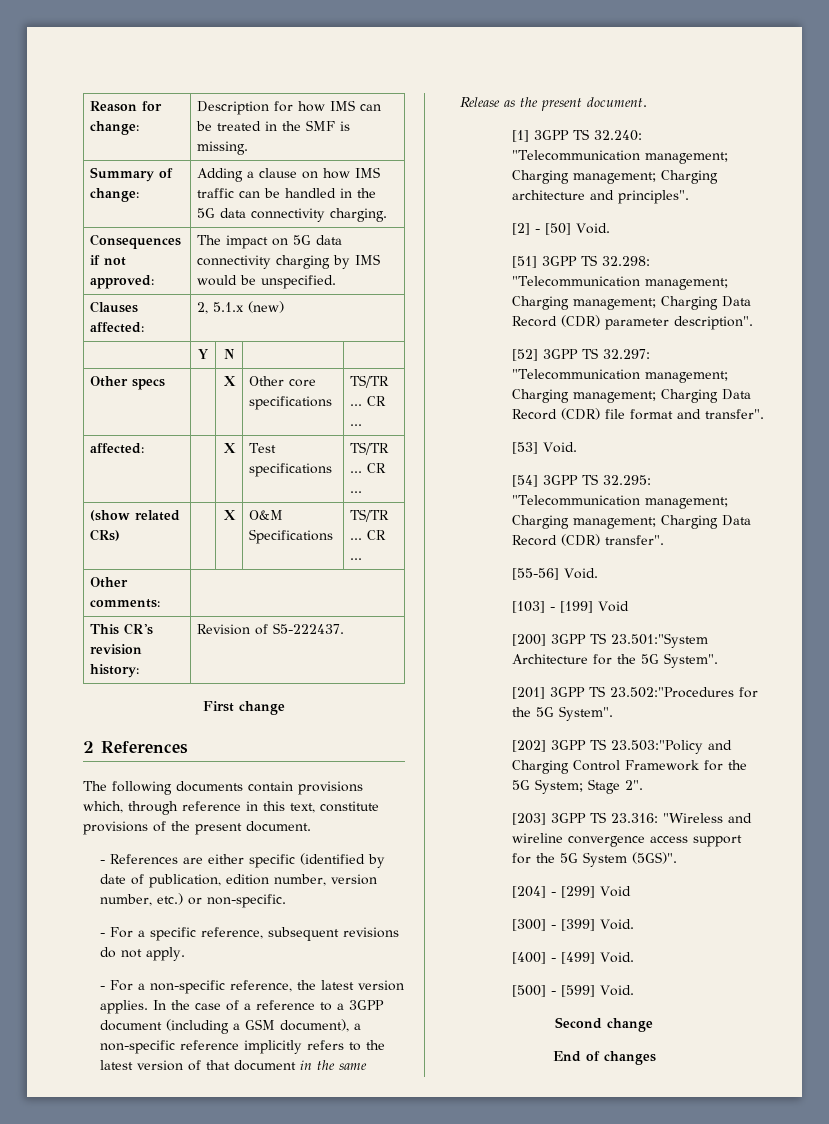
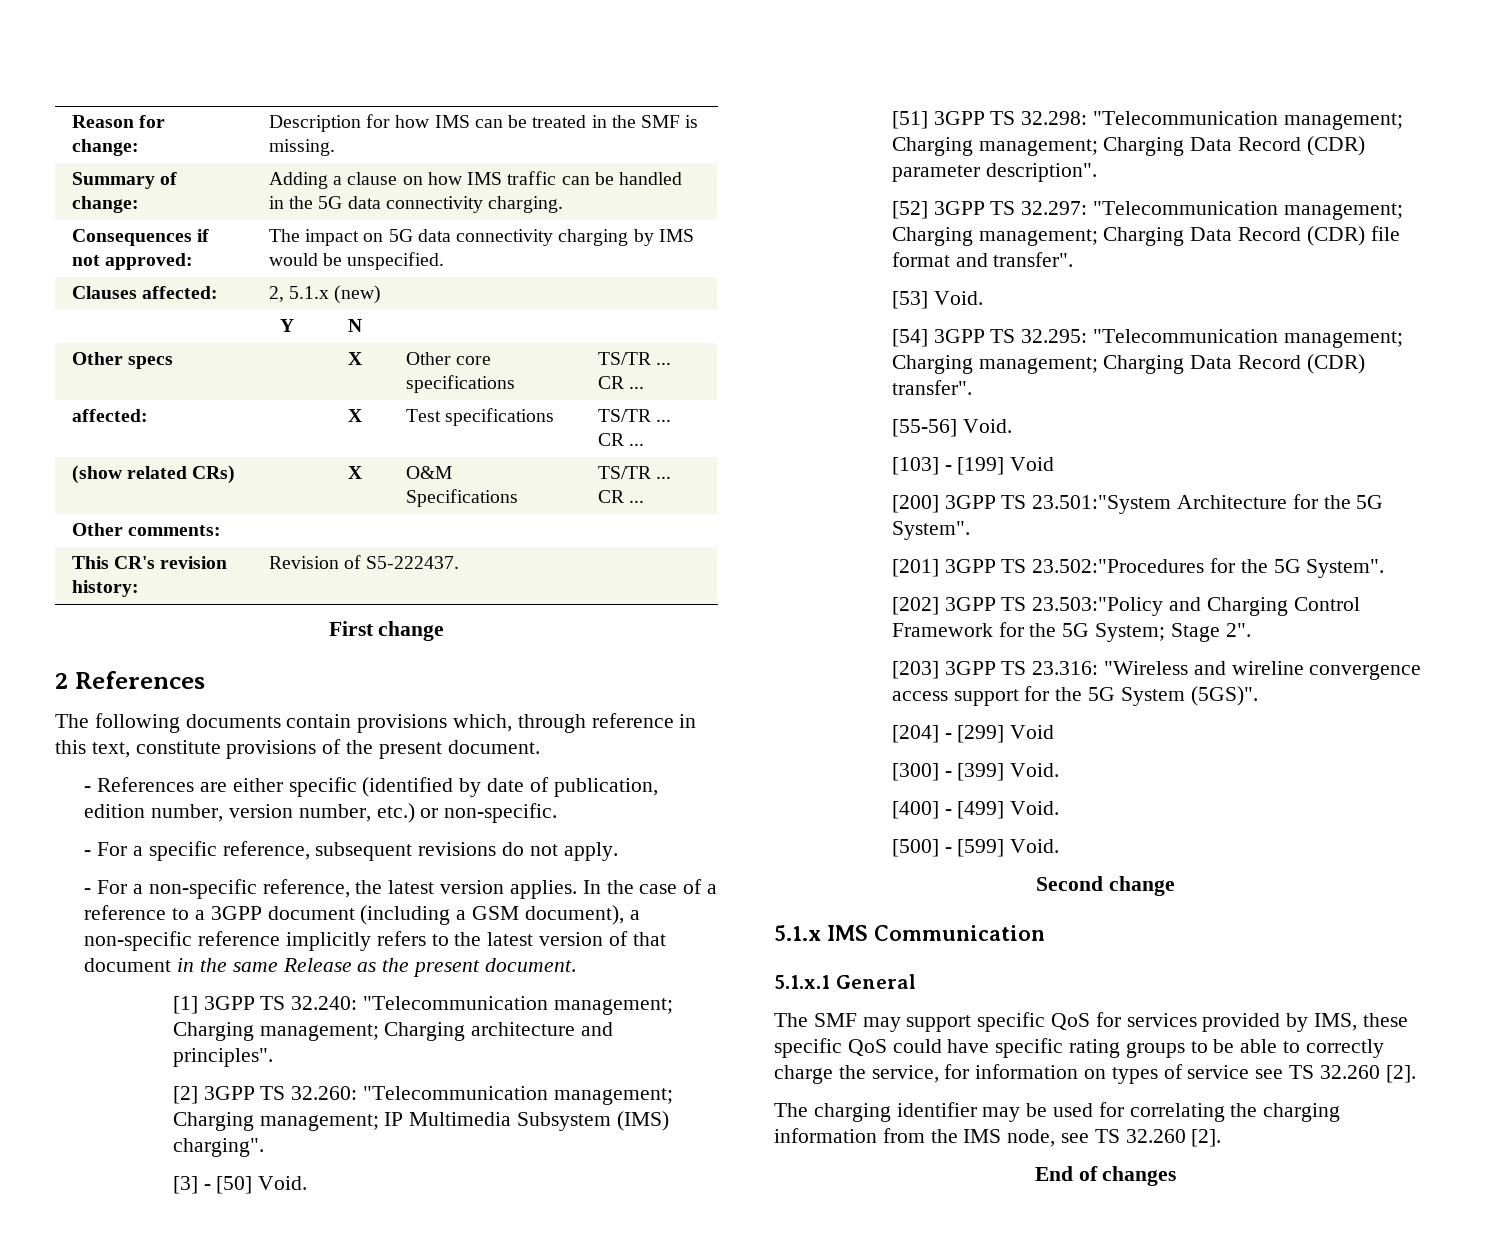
(531, 229) none -> [203,1086,673,1105] [172,1111,669,1131] [172,1138,264,1157] [172,1176,198,1194] 3GPP TS 32.260: "Telecommunication management; Charging management; IP Multimedia Subsystem (IMS) charging". // [3]
(653, 1025) none -> [774,925,1045,941] [774,974,916,989] [774,1012,1408,1032] [774,1038,1384,1058] [774,1064,1416,1084] [774,1102,1341,1122] [774,1128,1222,1147] // 5.1.x IMS Communication // 5.1.x.1 General // The SMF may support specific QoS for services provided by IMS, these specific QoS could have specific rating groups to be able to correctly charge the service, for information on types of service see TS 32.260 [2]. // The charging identifier may be used for correlating the charging information from the IMS node, see TS 32.260 [2].

